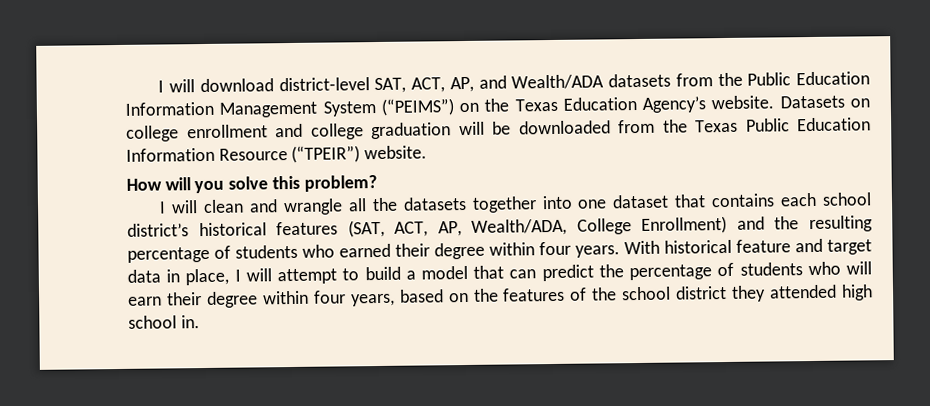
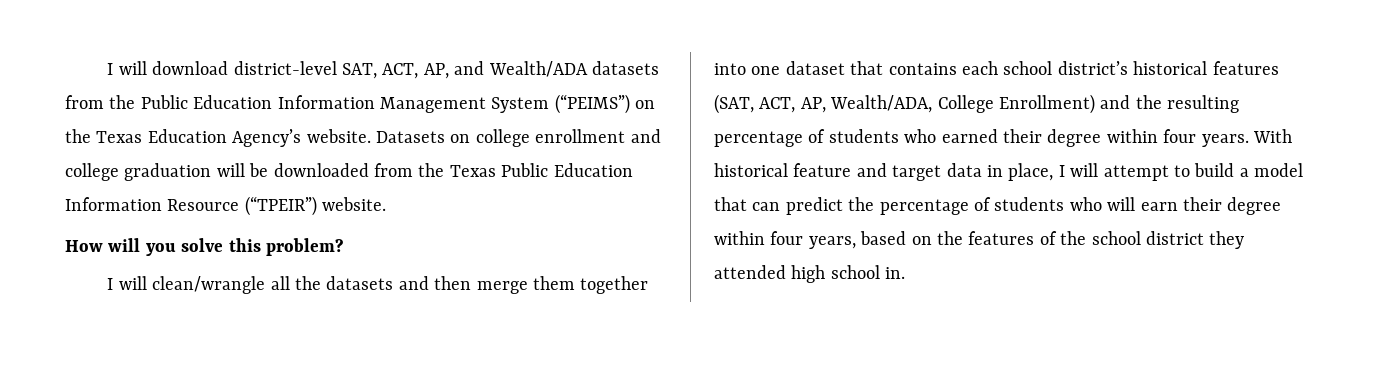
[203,196,467,216] clean and wrangle all the datasets -> [152,276,575,294] clean/wrangle all the datasets and then merge them

